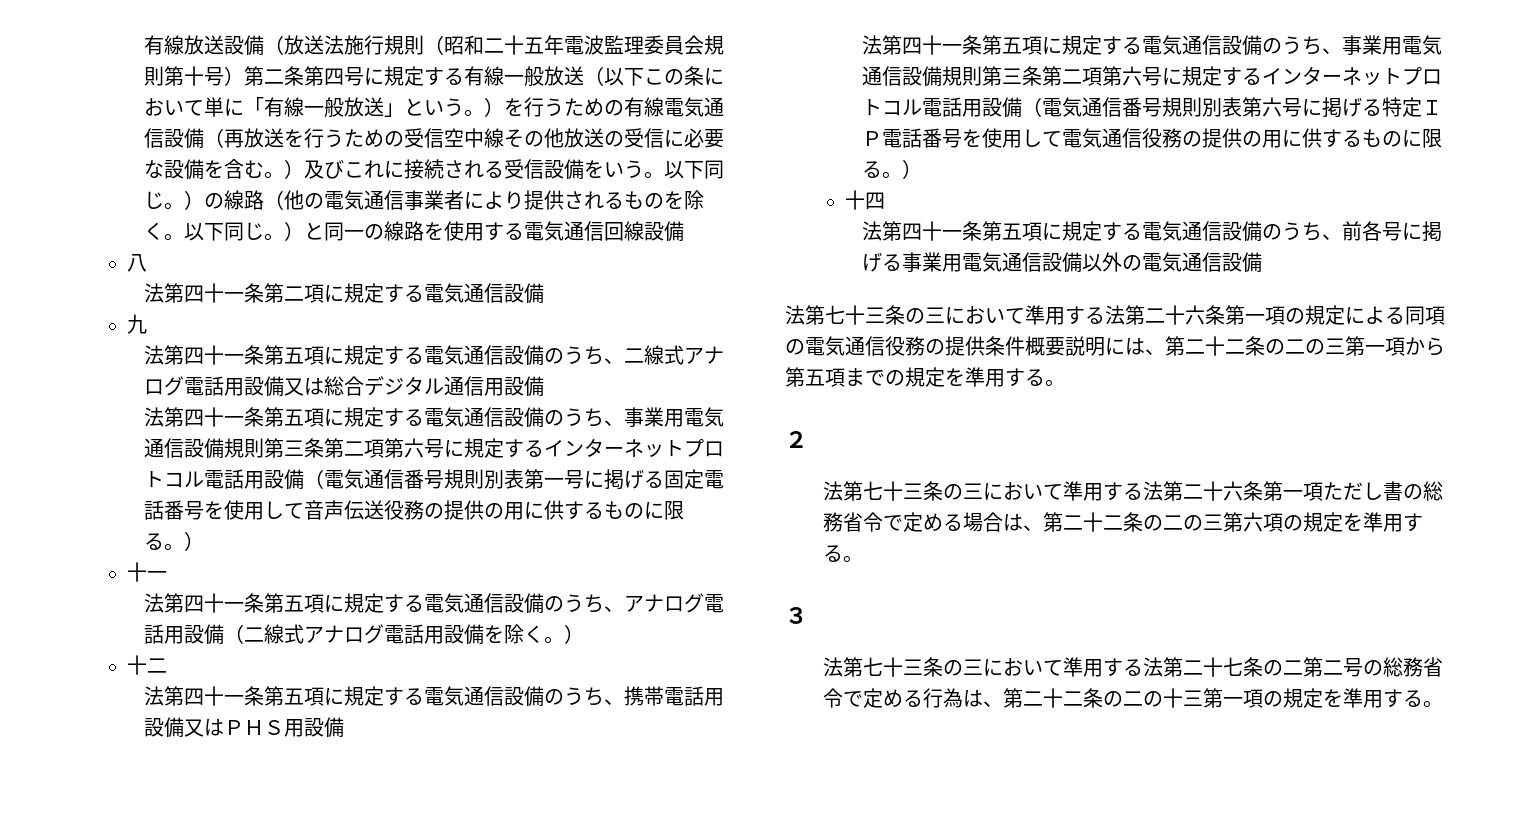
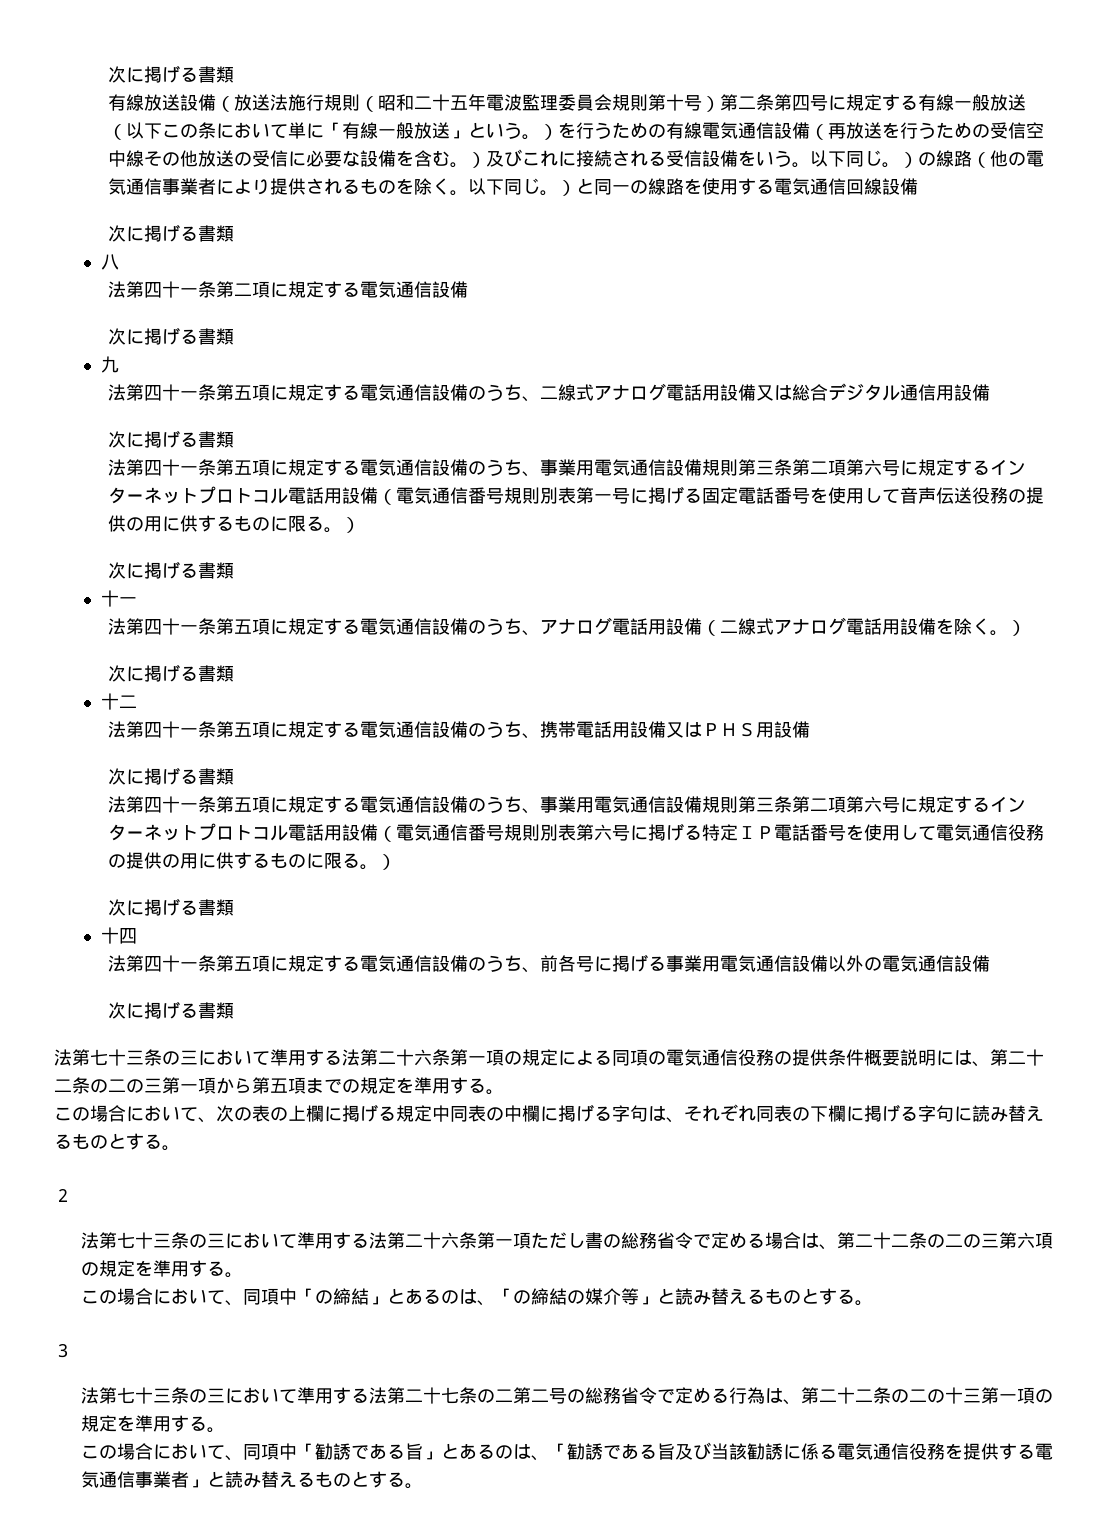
(143, 45) none -> [107,65,234,83] 次に掲げる書類 //
(684, 231) none -> [107,224,234,242] // 次に掲げる書類
(544, 293) none -> [107,327,234,345] // 次に掲げる書類
(544, 386) none -> [107,430,234,448] // 次に掲げる書類
(204, 541) none -> [107,561,234,579] // 次に掲げる書類
(584, 634) none -> [107,664,234,682] // 次に掲げる書類
(344, 727) none -> [107,767,234,785] // 次に掲げる書類
(922, 169) none -> [107,898,234,916] // 次に掲げる書類
(1262, 262) none -> [107,1001,234,1019] // 次に掲げる書類
(1065, 383) none -> [54,1104,1044,1123] [54,1133,180,1151] // この場合において、次の表の上欄に掲げる規定中同表の中欄に掲げる字句は、それぞれ同表の下欄に掲げる字句に読み替えるものとする。
(864, 559) none -> [80,1288,873,1306] // この場合において、同項中「の締結」とあるのは、「の締結の媒介等」と読み替えるものとする。
(1444, 704) none -> [80,1442,1053,1461] [80,1471,423,1489] // この場合において、同項中「勧誘である旨」とあるのは、「勧誘である旨及び当該勧誘に係る電気通信役務を提供する電気通信事業者」と読み替えるものとする。

